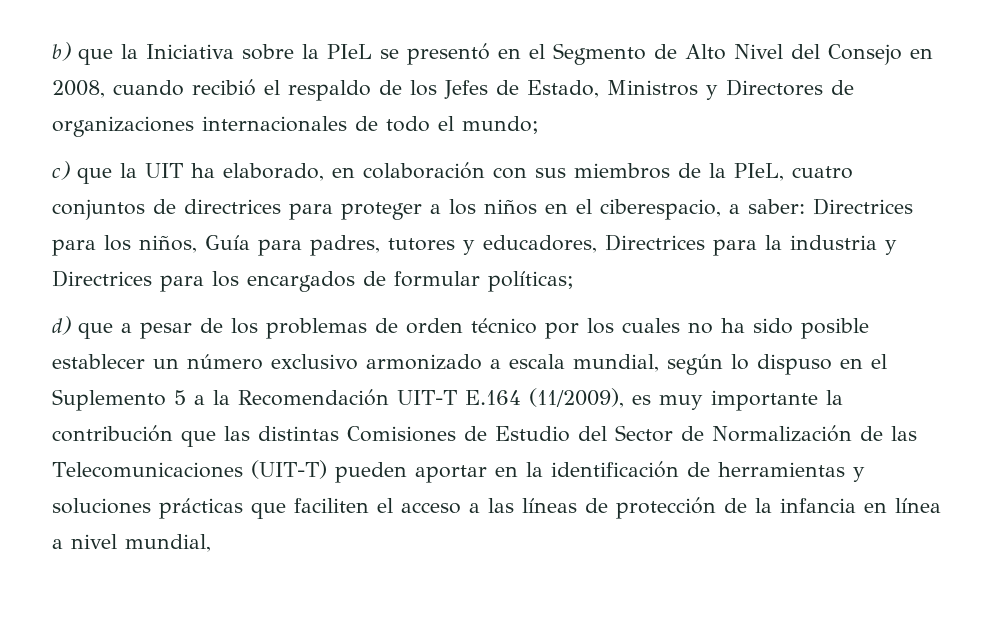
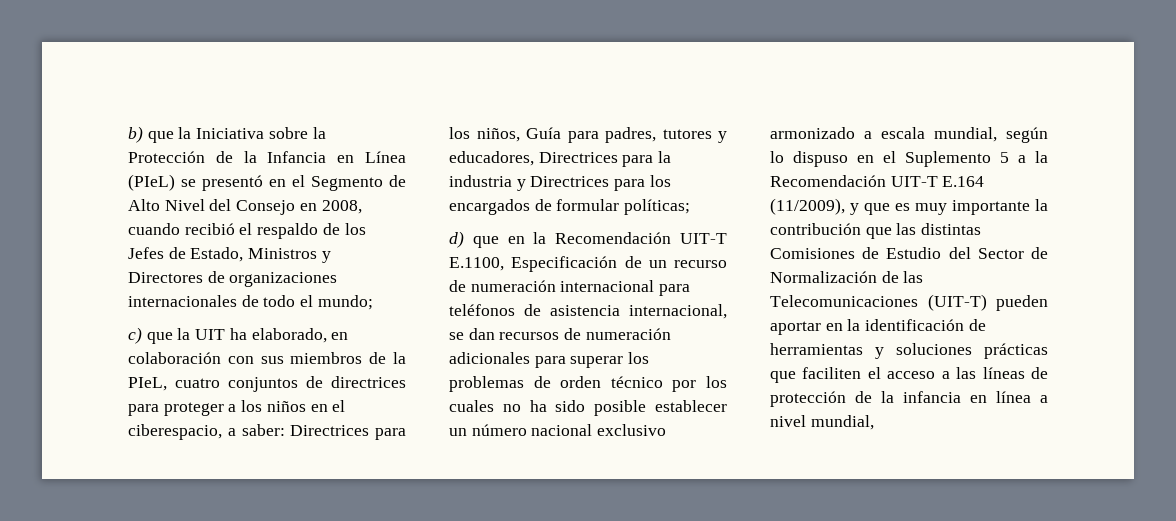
[327,44,372,59] PIeL -> [128,151,406,163] [128,174,175,191] Protección de la Infancia en Línea (PIeL)
[121,318,223,339] a pesar de -> [507,232,727,244] [449,256,727,272] [449,280,691,296] [449,304,727,319] [449,328,671,340] [449,352,624,368] en la Recomendación UIT-Т Е.1100, Especificación de un recurso de numeración internacional para teléfonos de asistencia internacional, se dan recursos de numeración adicionales para superar
(263, 362) none -> [531,424,593,436] nacional
(624, 398) none -> [850,203,890,215] y que

